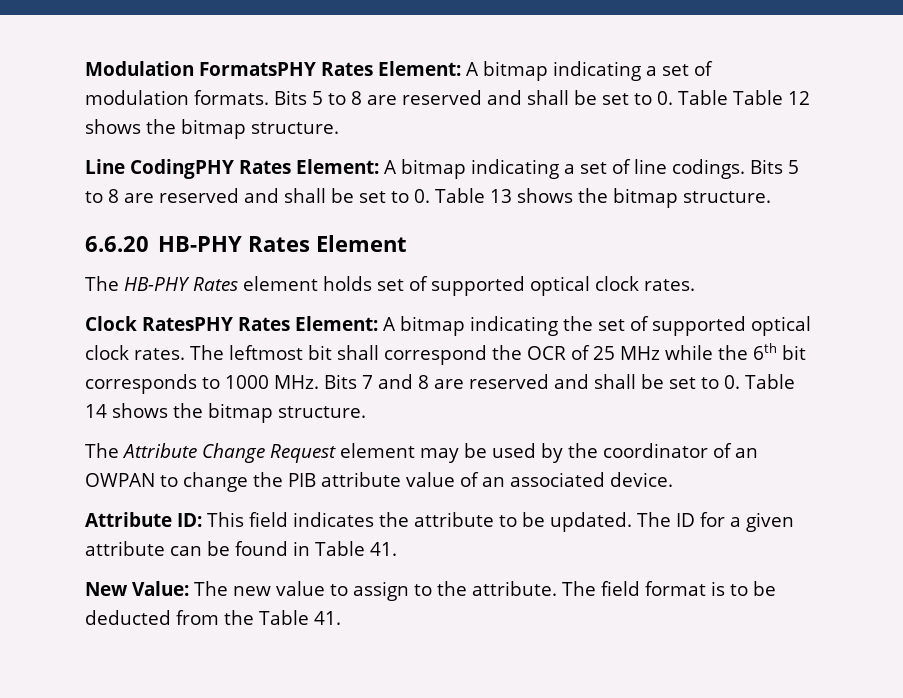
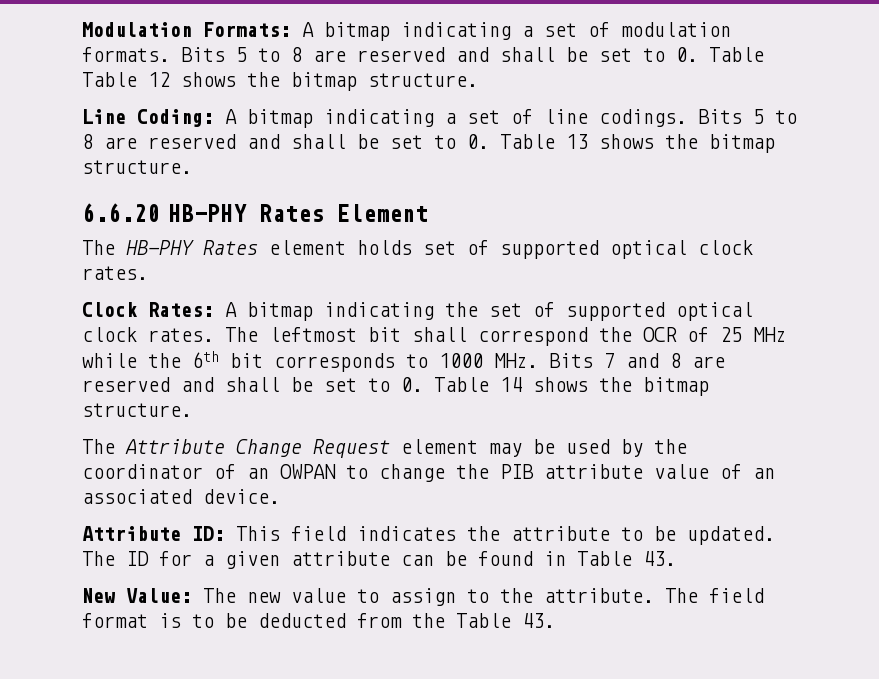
[199,61,461,76] FormatsPHY Rates Element: -> [203,22,291,37] Formats:
[130,159,379,179] CodingPHY Rates Element: -> [137,109,214,127] Coding:
[142,316,378,331] RatesPHY Rates Element: -> [148,302,214,317] Rates:
[369,542,397,556] 41. -> [643,551,676,566] 43.
[313,611,341,625] 41. -> [522,613,555,628] 43.

